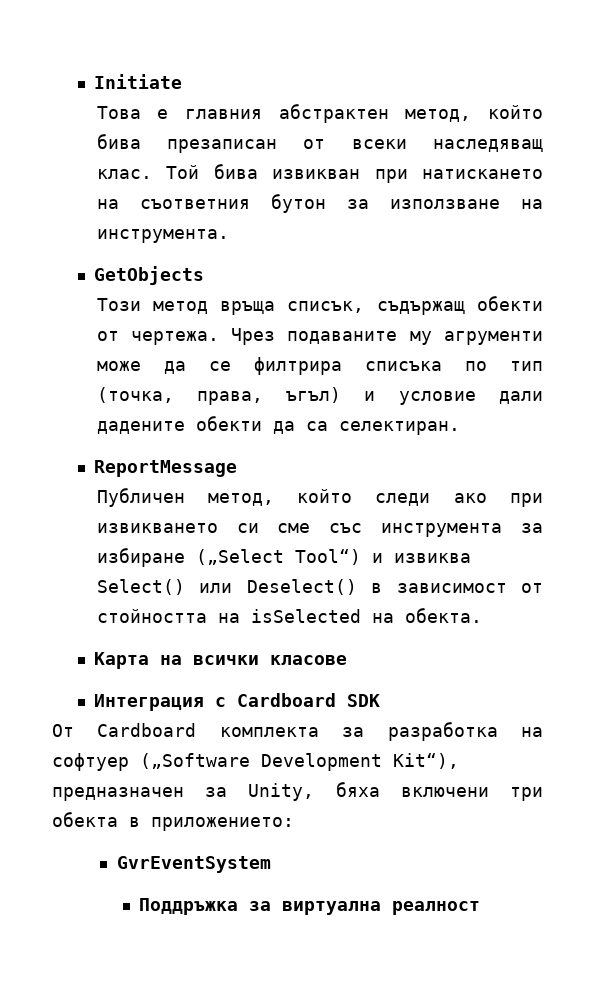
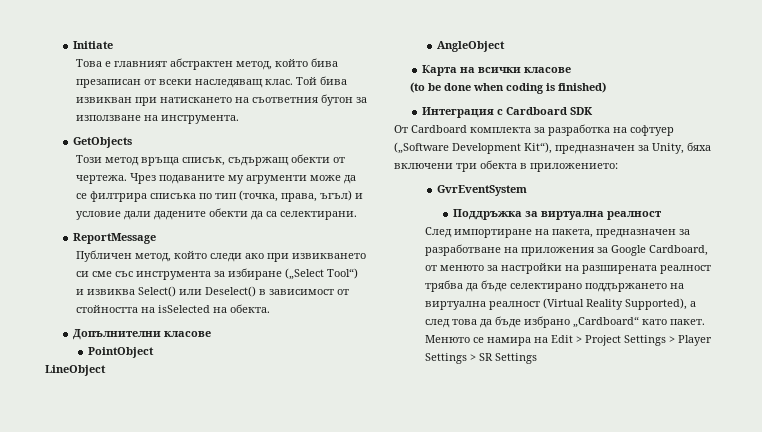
[185,109,263,119] главния -> [114,61,168,67] главният
[338,421,460,435] селектиран. -> [280,211,358,220] селектирани.
(482, 615) none -> [72,329,211,340] [88,347,155,358] [45,365,106,376] [437,41,506,52] // Допълнителни класове // PointObject // LineObject // AngleObject
(348, 660) none -> [409,82,606,94] // (to be done when coding is finished)
(480, 908) none -> [425,227,691,238] [425,244,709,256] [425,263,712,274] [425,280,685,292] [425,298,697,310] [425,316,706,328] [425,335,713,346] [425,353,538,364] // След импортиране на пакета, предназначен за разработване на приложения за Google Cardboard, от менюто за настройки на разширената реалност трябва да бъде селектирано поддържането на виртуална реалност (Virtual Reality Supported), а след това да бъде избрано „Cardboard“ като пакет. Менюто се намира на Edit > Project Settings > Player Settings > SR Settings

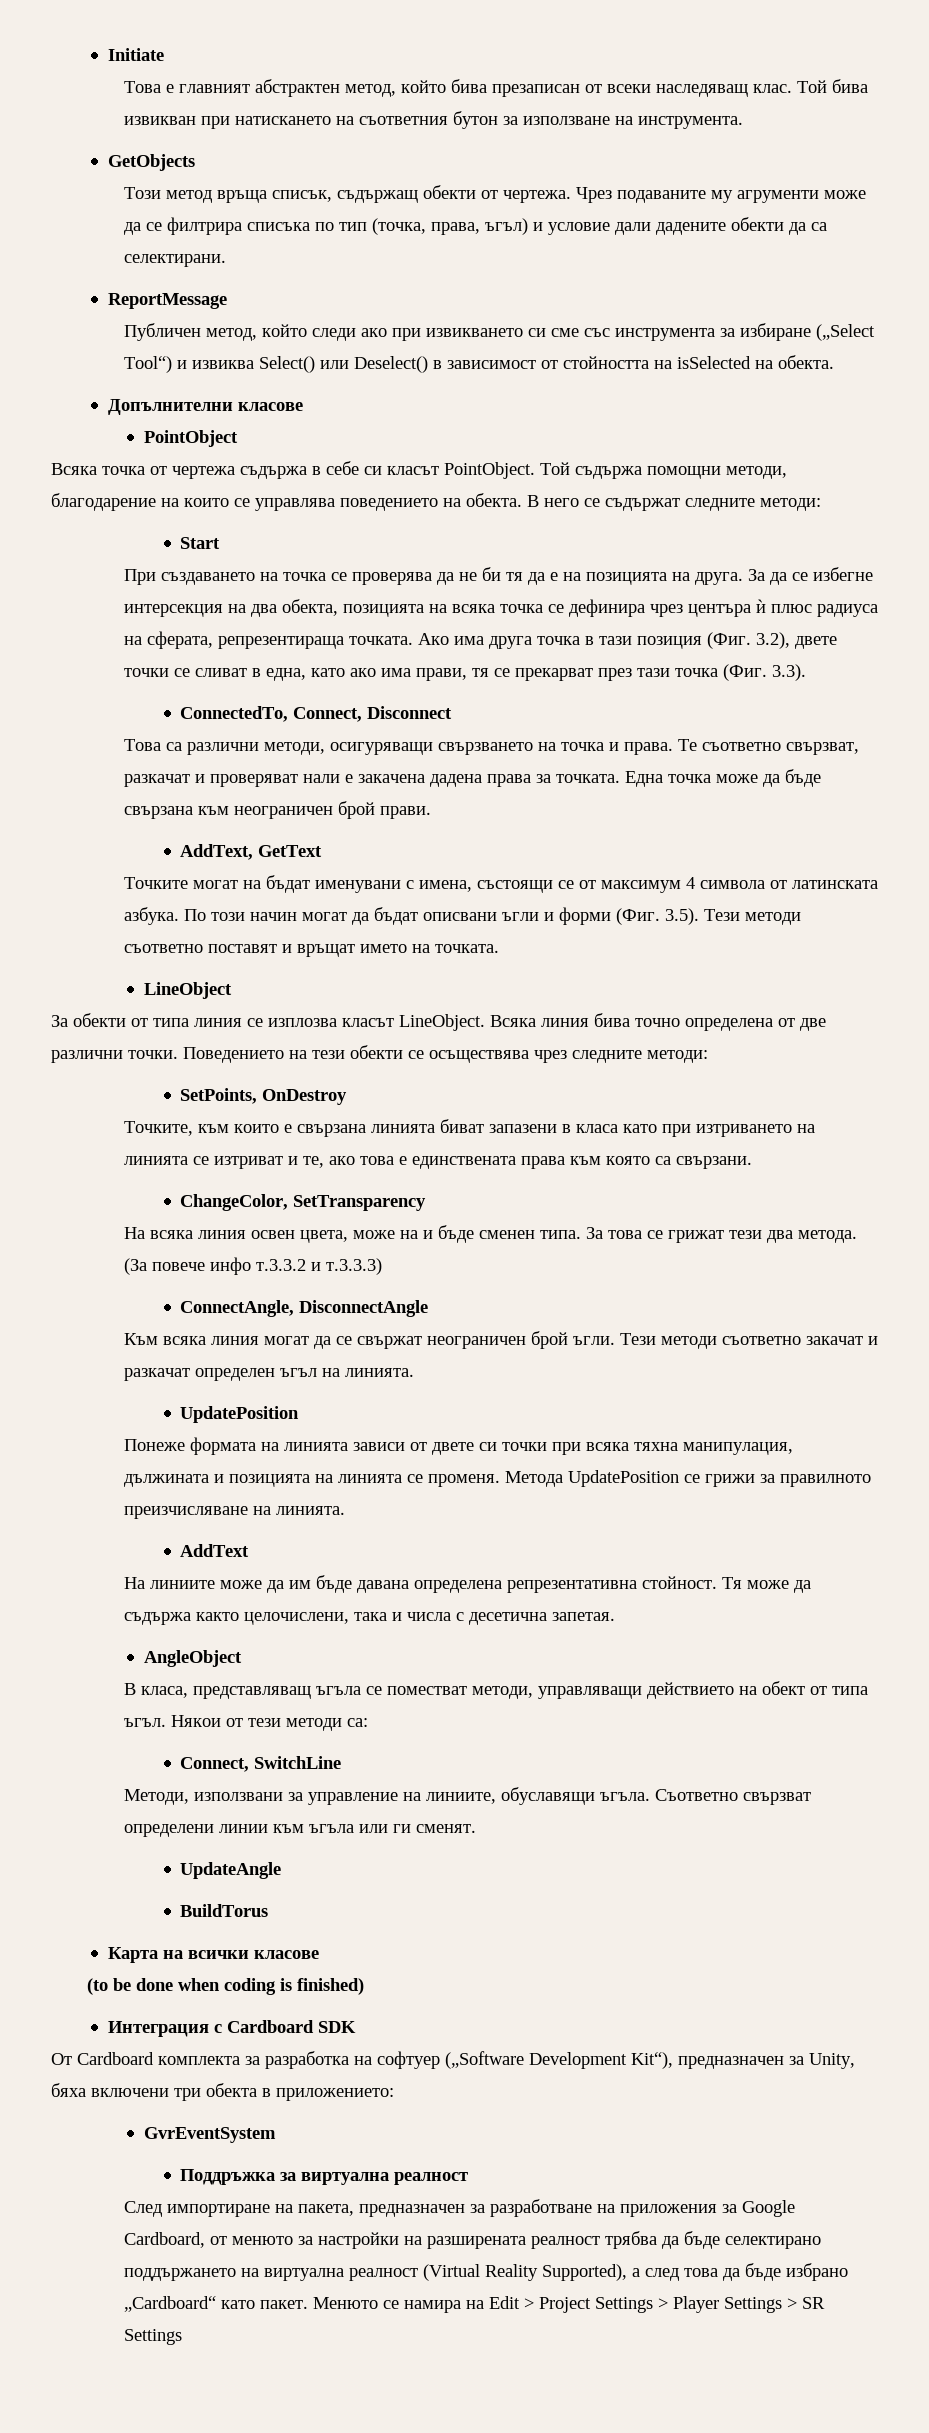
[45,365,106,376] [437,41,506,52] LineObject // AngleObject -> [51,461,787,479] [51,493,821,511] [180,537,221,549] [123,567,873,585] [123,599,878,617] [123,631,837,649] [123,664,806,681] [180,706,453,722] [123,739,859,755] [123,769,821,787] [123,801,431,819] [180,844,323,860] [123,875,878,893] [123,907,801,925] [123,944,499,957] [144,982,233,999] [51,1013,826,1031] [51,1045,708,1063] [180,1088,348,1105] [123,1119,815,1137] [123,1156,752,1169] [180,1194,427,1211] [123,1225,857,1243] [123,1257,382,1275] [180,1300,429,1317] [123,1331,878,1349] [123,1368,414,1381] [180,1406,300,1423] [123,1437,793,1455] [123,1470,871,1487] [123,1506,345,1519] [180,1544,250,1557] [123,1575,811,1593] [123,1612,615,1625] [144,1650,243,1667] [123,1681,868,1699] [123,1715,368,1731] [180,1756,342,1772] [123,1787,811,1805] [123,1824,476,1837] [180,1862,282,1879] [180,1904,269,1917] Всяка точка от чертежа съдържа в себе си класът PointObject. Той съдържа помощни методи, благодарение на които се управлява поведението на обекта. В него се съдържат следните методи: // Start // При създаването на точка се проверява да не би тя да е на позицията на друга. За да се избегне интерсекция на два обекта, позицията на всяка точка се дефинира чрез центъра ѝ плюс радиуса на сферата, репрезентираща точката. Ако има друга точка в тази позиция (Фиг. 3.2), двете точки се сливат в една, като ако има прави, тя се прекарват през тази точка (Фиг. 3.3). // ConnectedTo, Connect, Disconnect // Това са различни методи, осигуряващи свързването на точка и права. Те съответно свързват, разкачат и проверяват нали е закачена дадена права за точката. Една точка може да бъде свързана към неограничен брой прави. // AddText, GetText // Точките могат на бъдат именувани с имена, състоящи се от максимум 4 символа от латинската азбука. По този начин могат да бъдат описвани ъгли и форми (Фиг. 3.5). Тези методи съответно поставят и връщат името на точката. // LineObject // За обекти от типа линия се изплозва класът LineObject. Всяка линия бива точно определена от две различни точки. Поведението на тези обекти се осъществява чрез следните методи: // SetPoints, OnDestroy // Точките, към които е свързана линията биват запазени в класа като при изтриването на линията се изтриват и те, ако това е единствената права към която са свързани. // ChangeColor, SetTransparency // На всяка линия освен цвета, може на и бъде сменен типа. За това се грижат тези два метода. (За повече инфо т.3.3.2 и т.3.3.3) // ConnectAngle, DisconnectAngle // Към всяка линия могат да се свържат неограничен брой ъгли. Тези методи съответно закачат и разкачат определен ъгъл на линията. // UpdatePosition // Понеже формата на линията зависи от двете си точки при всяка тяхна манипулация, дължината и позицията на линията се променя. Метода UpdatePosition се грижи за правилното преизчисляване на линията. // AddText // На линиите може да им бъде давана определена репрезентативна стойност. Тя може да съдържа както целочислени, така и числа с десетична запетая. // AngleObject // В класа, представляващ ъгъла се поместват методи, управляващи действието на обект от типа ъгъл. Някои от тези методи са: // Connect, SwitchLine // Методи, използвани за управление на линиите, обуславящи ъгъла. Съответно свързват определени линии към ъгъла или ги сменят. // UpdateAngle // BuildTorus

